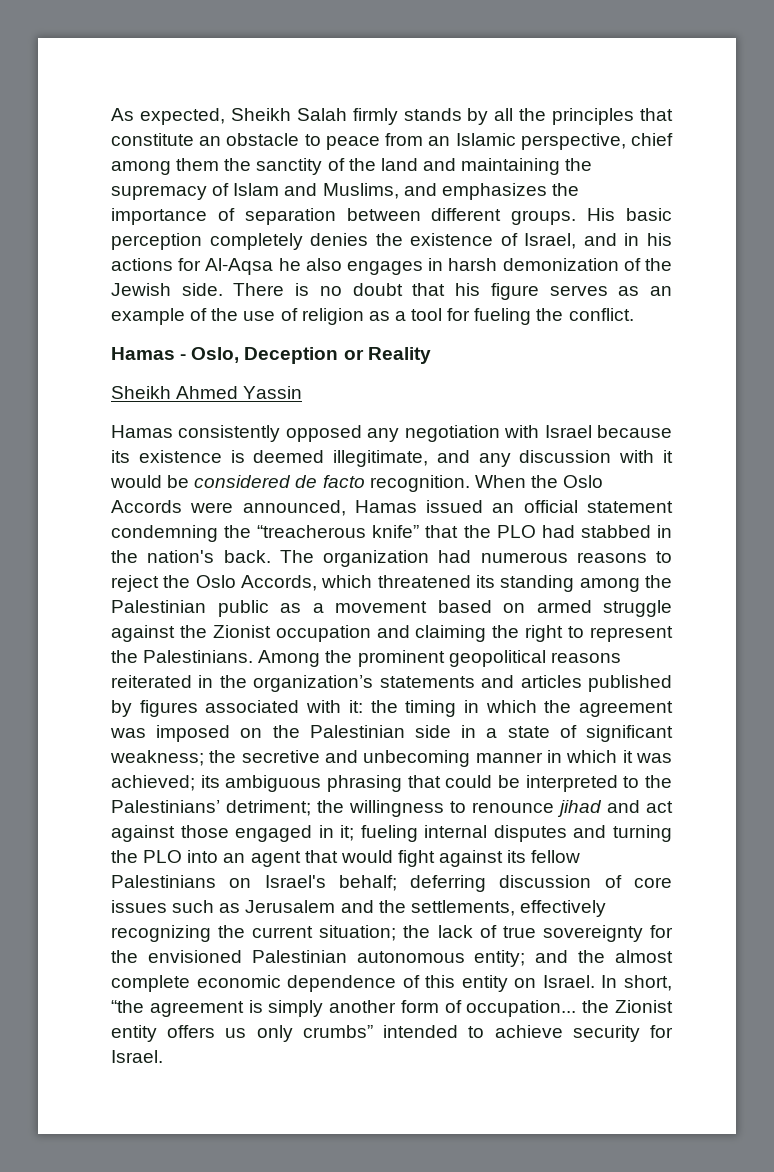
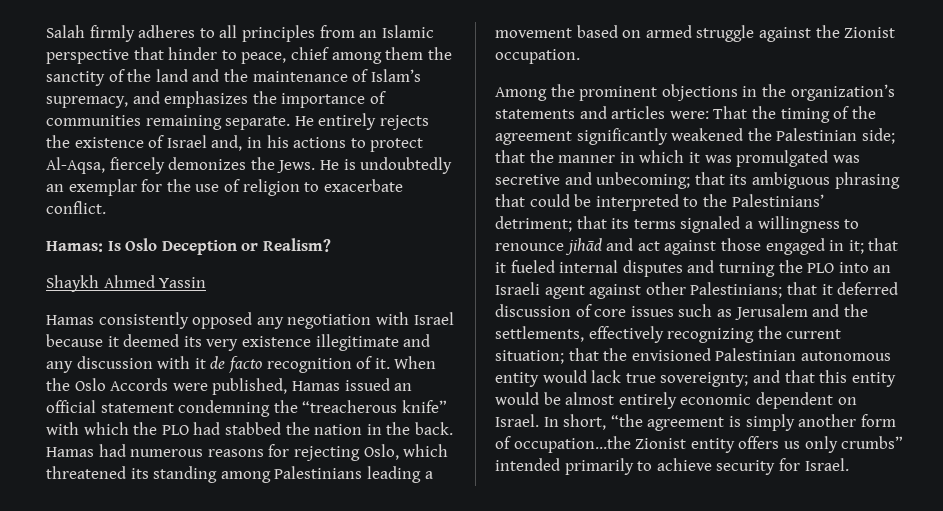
[111,108,673,125] [111,133,626,150] As expected, Sheikh Salah firmly stands by all the principles that constitute an obstacle to peace from an Islamic perspective, -> [46,25,434,42] [46,47,287,64] Salah firmly adheres to all principles from an Islamic perspective that hinder to peace,
[461,158,593,175] [111,183,399,200] maintaining the supremacy of Islam and Muslims, -> [223,69,421,82] [46,96,128,108] the maintenance of Islam’s supremacy,
[244,208,673,225] [111,233,369,250] separation between different groups. His basic perception completely denies -> [46,113,429,130] communities remaining separate. He entirely rejects
[524,233,617,249] Israel, and -> [166,135,243,151] Israel and,
[178,258,673,275] [111,283,673,300] [111,308,634,325] [111,347,431,364] [111,386,171,399] for Al-Aqsa he also engages in harsh demonization of the Jewish side. There is no doubt that his figure serves as an example of the use of religion as a tool for fueling the conflict. // Hamas - Oslo, Deception or Reality // Sheikh -> [350,138,424,152] [46,157,453,174] [46,179,403,196] [46,201,106,214] [46,238,331,255] [46,275,99,292] to protect Al-Aqsa, fiercely demonizes the Jews. He is undoubtedly an exemplar for the use of religion to exacerbate conflict. // Hamas: Is Oslo Deception or Realism? // Shaykh
[111,450,429,467] its existence is deemed illegitimate, -> [107,334,399,351] it deemed its very existence illegitimate
[110,475,470,492] would be considered de facto recognition. -> [210,356,390,373] de facto recognition of it.
[242,500,346,516] announced, -> [212,378,288,395] published,
[425,525,459,538] that -> [46,422,129,435] with which
[657,525,673,538] [111,550,672,567] [111,575,317,592] in the nation's back. The organization had numerous reasons to reject the Oslo Accords, -> [285,422,453,435] [46,444,399,461] the nation in the back. Hamas had numerous reasons for rejecting Oslo,
[645,575,672,588] [111,600,301,617] the Palestinian public as -> [274,466,421,483] Palestinians leading
[275,625,674,642] [111,650,621,667] [111,675,192,688] occupation and claiming the right to represent the Palestinians. Among the prominent geopolitical reasons reiterated -> [495,49,580,64] [495,84,738,101] occupation. // Among the prominent objections
[588,675,673,692] [111,700,673,717] [110,725,673,742] [110,750,471,767] published by figures associated with it: the timing in which the agreement was imposed on the Palestinian side in a state of significant weakness; the secretive and unbecoming -> [669,106,876,123] [495,128,895,145] [495,150,554,163] were: That the timing of the agreement significantly weakened the Palestinian side; that the
[111,775,195,791] achieved; -> [736,150,860,167] [495,172,725,189] promulgated was secretive and unbecoming; that
[317,800,344,813] the -> [576,216,753,233] that its terms signaled a
[557,800,602,817] jihad -> [564,238,602,255] jihād
[360,825,418,842] fueling -> [868,238,899,251] [495,260,555,273] that it fueled
[250,850,581,867] [111,875,487,892] agent that would fight against its fellow Palestinians on Israel's behalf; deferring -> [495,282,899,299] Israeli agent against other Palestinians; that it deferred
[403,925,674,942] [111,950,674,967] [111,975,508,992] the lack of true sovereignty for the envisioned Palestinian autonomous entity; and the almost complete economic dependence of this entity -> [568,348,891,361] [495,370,896,387] [495,392,833,409] that the envisioned Palestinian autonomous entity would lack true sovereignty; and that this entity would be almost entirely economic dependent
[466,1000,610,1017] occupation... the -> [513,436,631,453] occupation...the
(459, 1031) none -> [564,458,634,475] primarily

